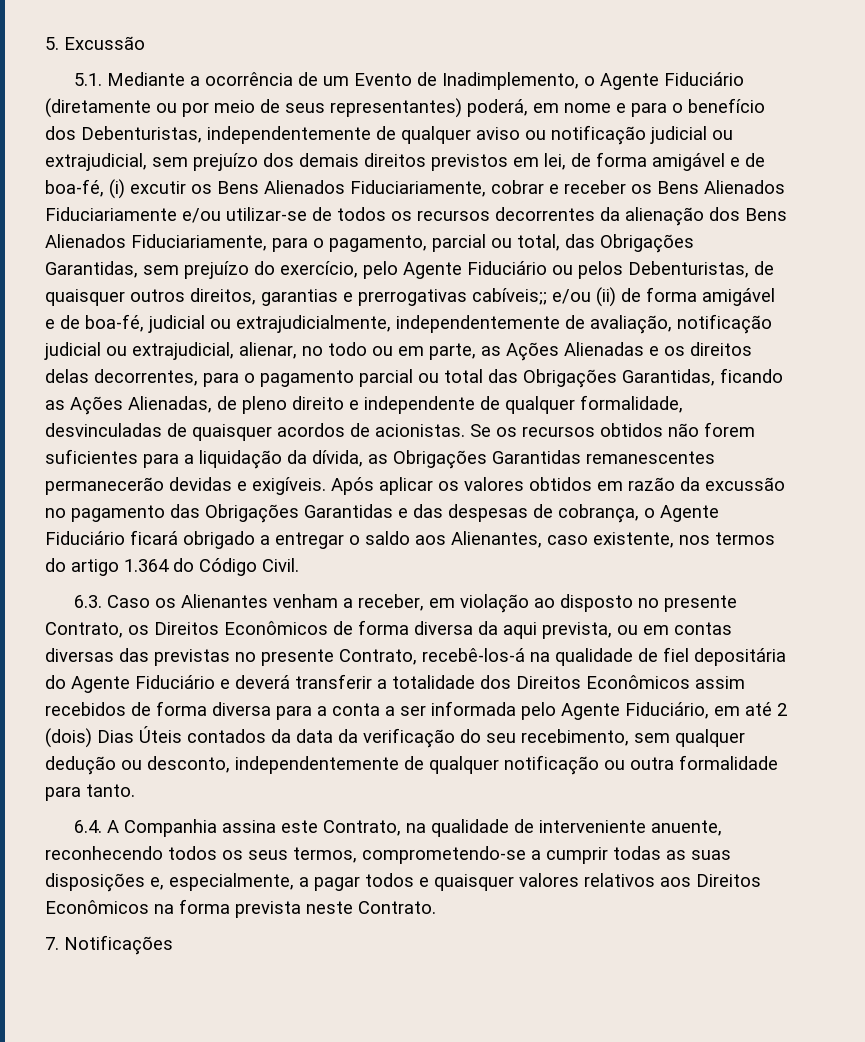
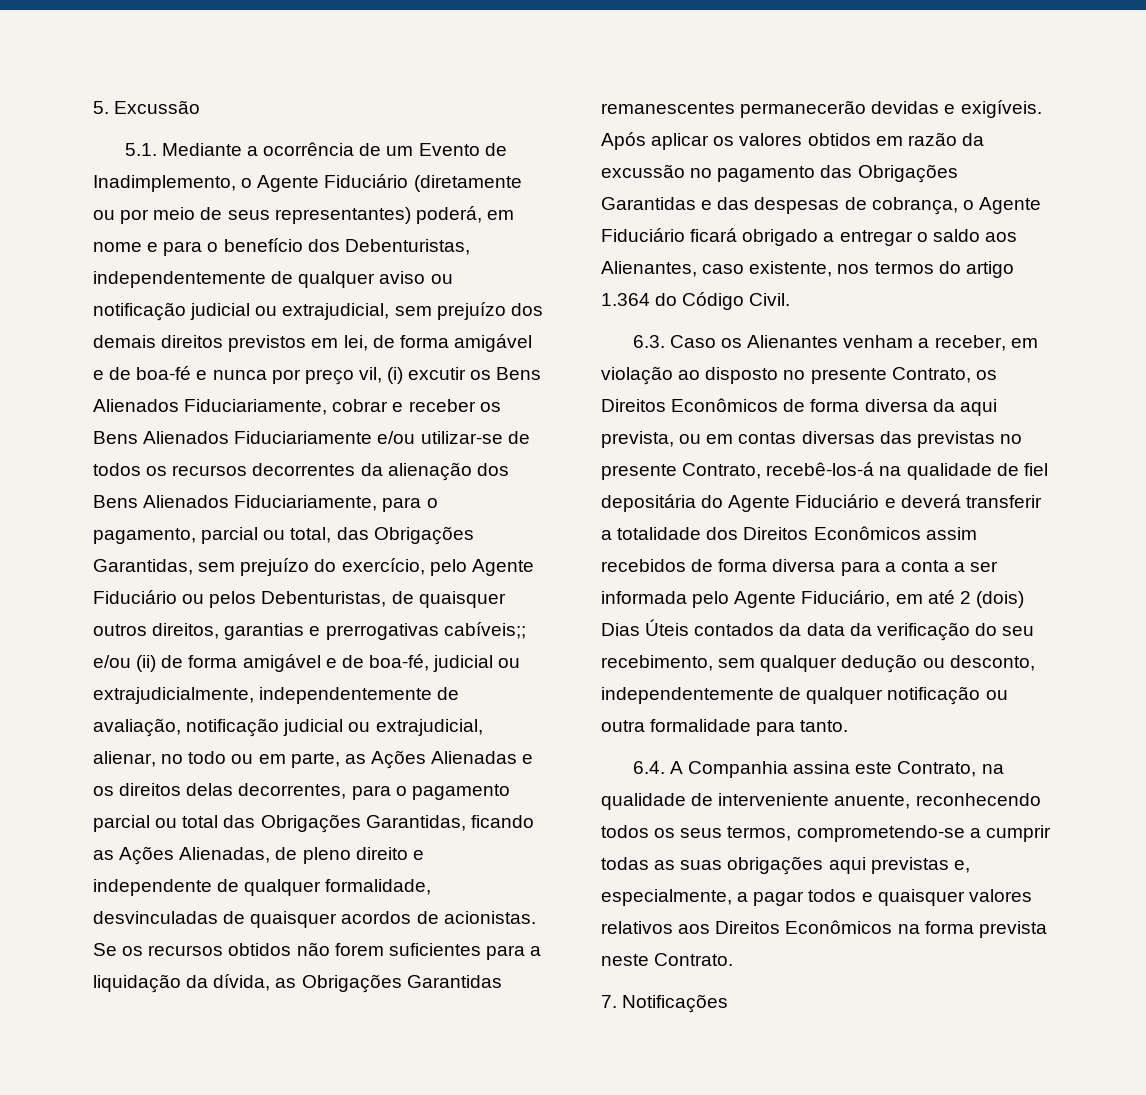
[45,179,104,197] boa-fé, -> [136,366,382,385] boa-fé e nunca por preço vil,
[45,873,145,892] disposições -> [727,856,949,875] obrigações aqui previstas

